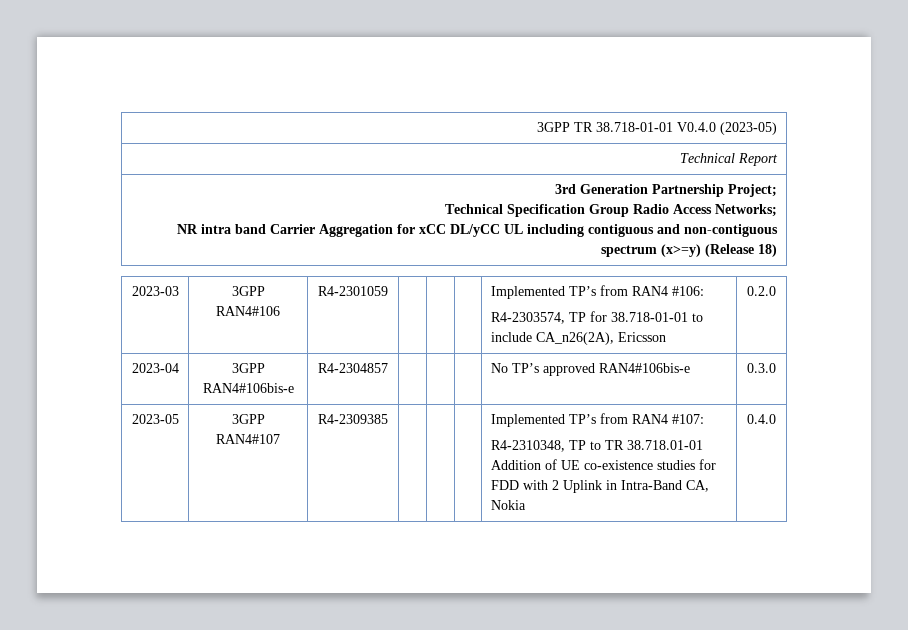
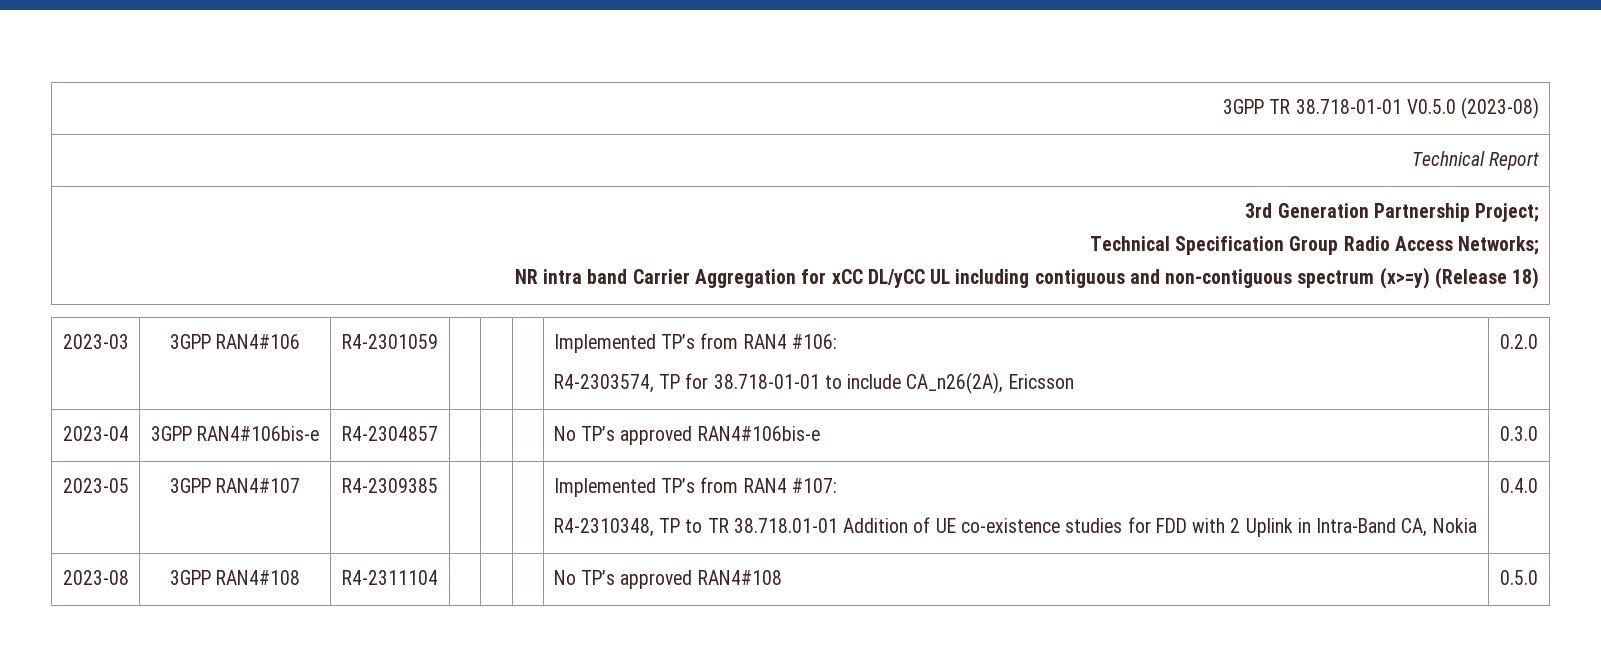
[677,122,778,135] V0.4.0 (2023-05) -> [1406,97,1540,119] V0.5.0 (2023-08)
(776, 419) none -> [62,570,129,585] [169,570,301,585] [342,570,438,585] [553,570,782,589] [1500,570,1538,585] // 2023-08 | 3GPP RAN4#108 | R4-2311104 | | | | No TP’s approved RAN4#108 | 0.5.0

